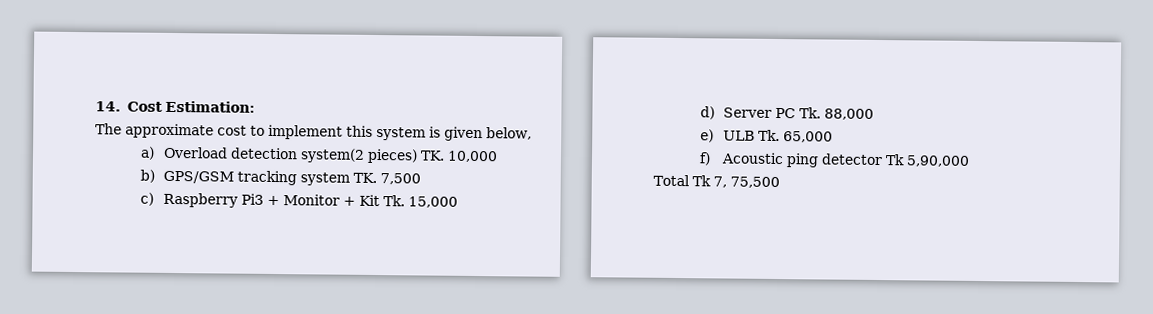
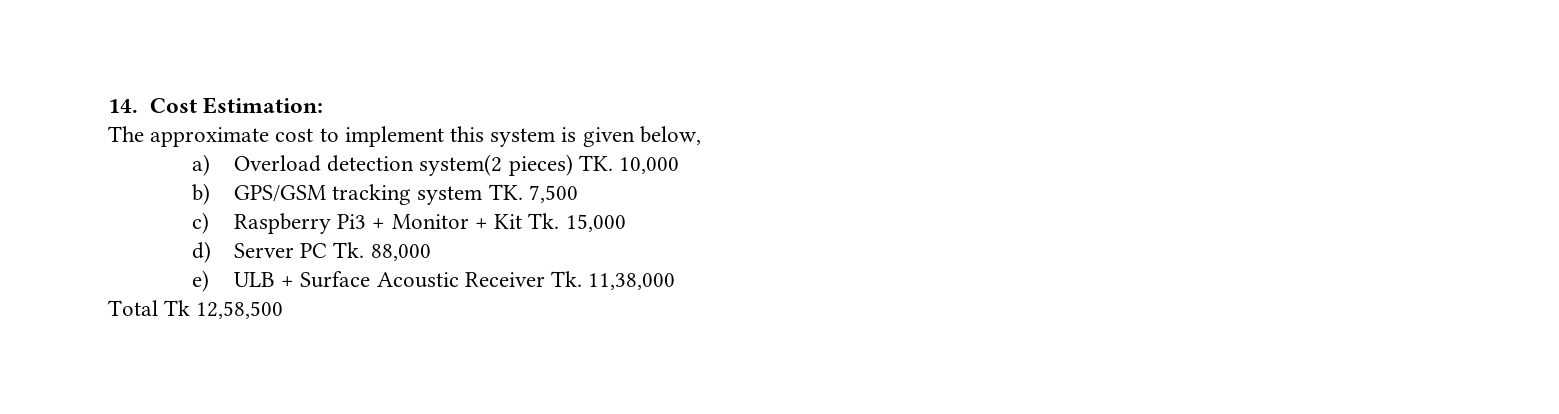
[758,129,834,143] [699,152,971,168] Tk. 65,000 // f) Acoustic ping detector Tk 5,90,000 -> [281,271,676,290] + Surface Acoustic Receiver Tk. 11,38,000
[712,176,780,189] 7, 75,500 -> [196,301,284,319] 12,58,500

